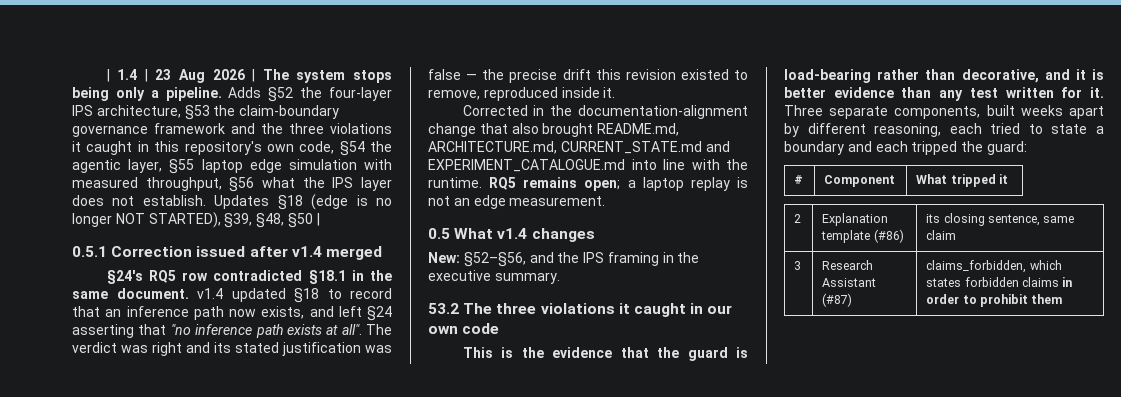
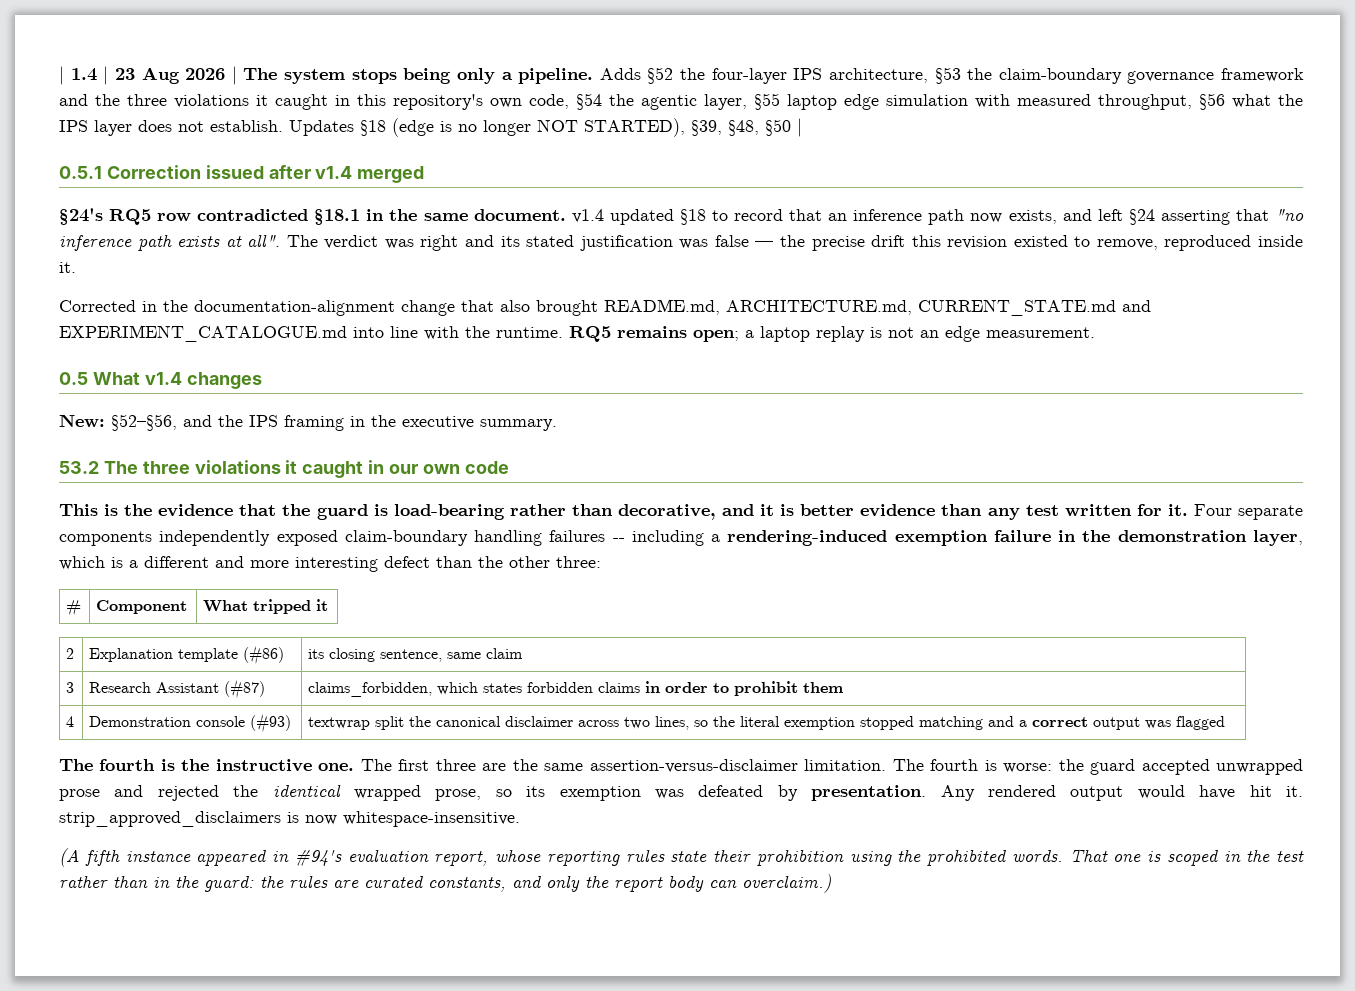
[784,105,1104,119] [784,123,1104,137] [784,141,1027,155] Three separate components, built weeks apart by different reasoning, each tried to state a boundary and each tripped the guard: -> [1193,504,1303,520] [59,530,1303,546] [59,556,601,572] Four separate components independently exposed claim-boundary handling failures -- including a rendering-induced exemption failure in the demonstration layer, which is a different and more interesting defect than the other three:
(1063, 299) none -> [66,716,75,727] [89,713,292,733] [308,716,1226,730] [59,759,1303,775] [59,784,1303,801] [59,811,520,827] [59,848,1304,867] [59,874,831,893] // 4 | Demonstration console (#93) | textwrap split the canonical disclaimer across two lines, so the literal exemption stopped matching and a correct output was flagged // The fourth is the instructive one. The first three are the same assertion-versus-disclaimer limitation. The fourth is worse: the guard accepted unwrapped prose and rejected the identical wrapped prose, so its exemption was defeated by presentation. Any rendered output would have hit it. strip_approved_disclaimers is now whitespace-insensitive. // (A fifth instance appeared in #94's evaluation report, whose reporting rules state their prohibition using the prohibited words. That one is scoped in the test rather than in the guard: the rules are curated constants, and only the report body can overclaim.)

